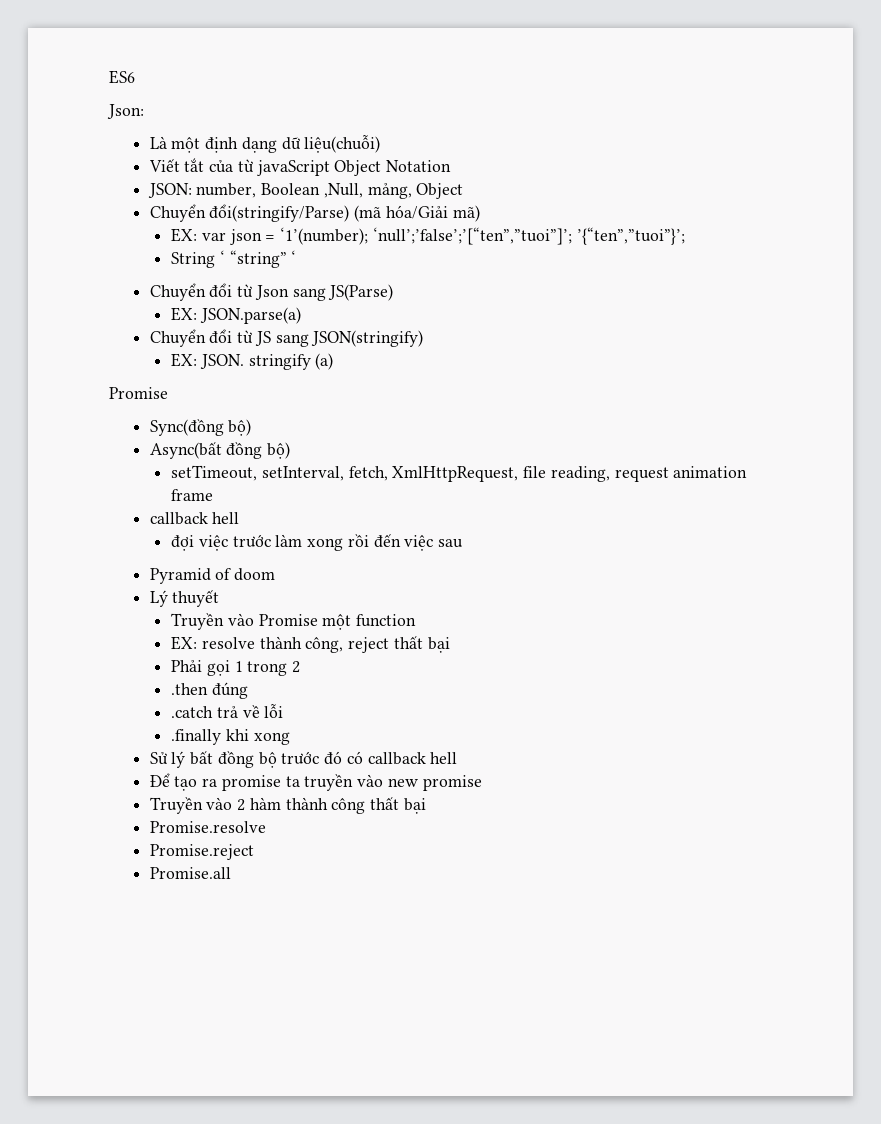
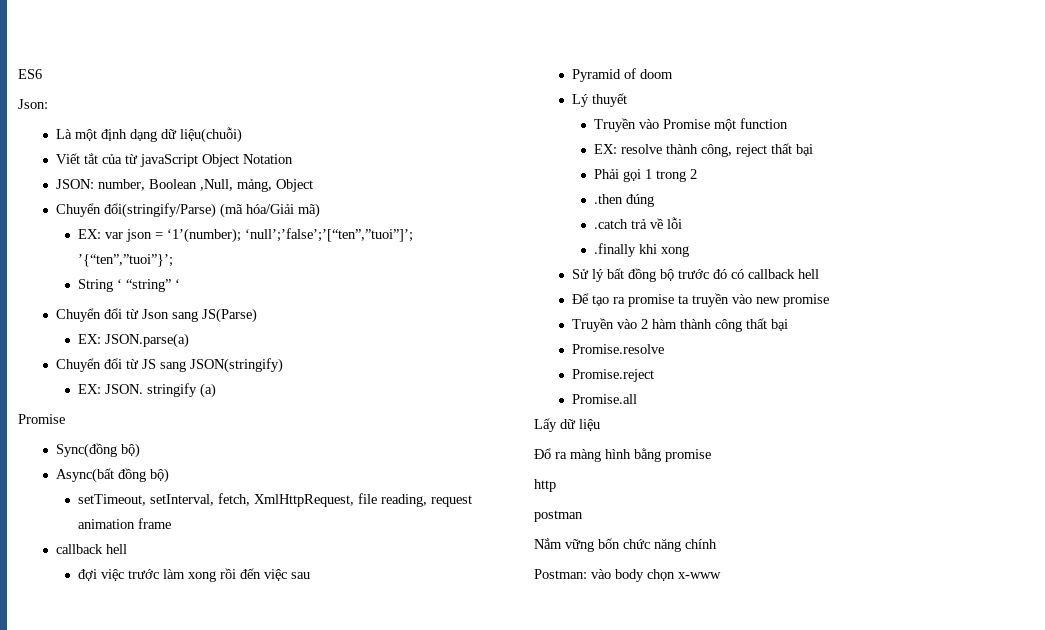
(231, 873) none -> [534,418,600,432] [534,448,711,462] [534,479,556,492] [534,510,583,522] [534,538,717,552] [534,569,721,582] // Lấy dữ liệu // Đổ ra màng hình bằng promise // http // postman // Nắm vững bốn chức năng chính // Postman: vào body chọn x-www

